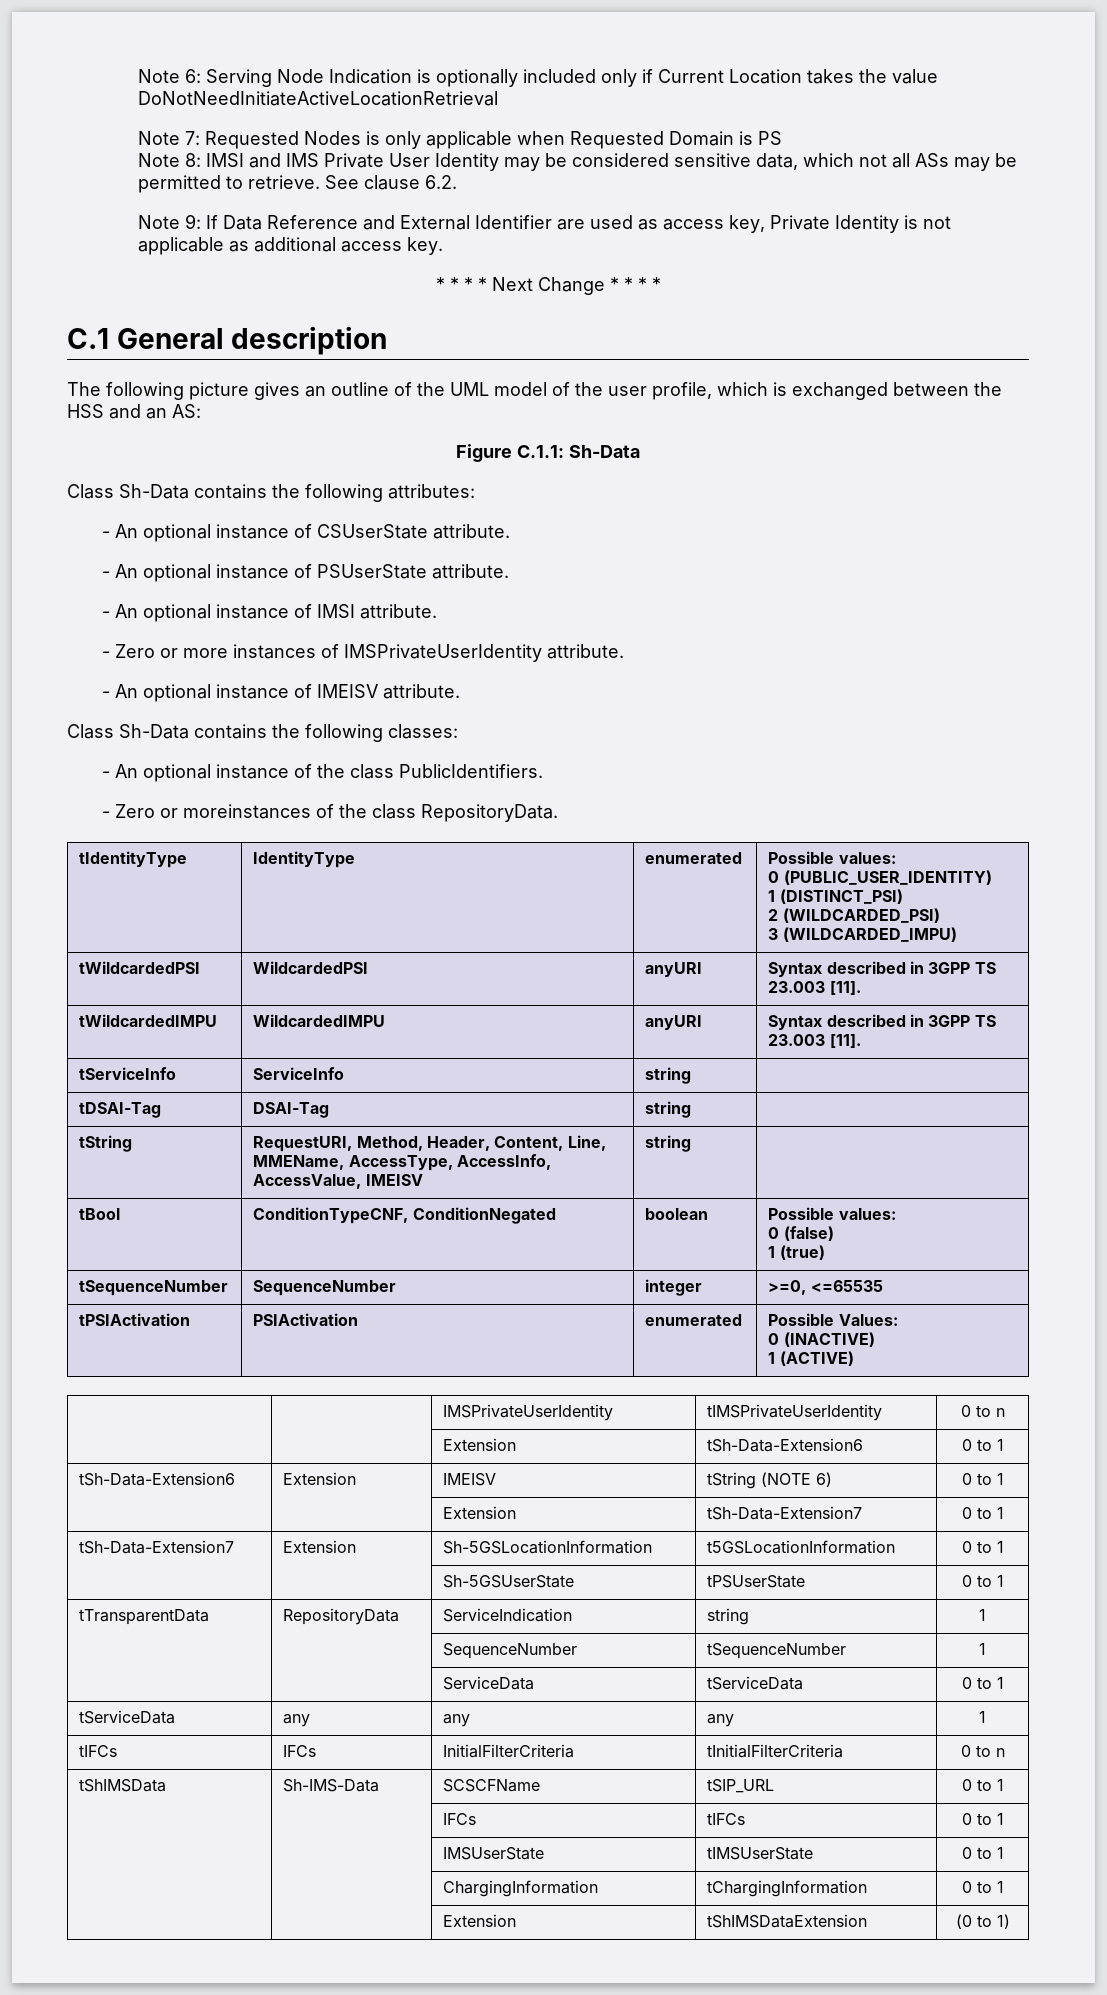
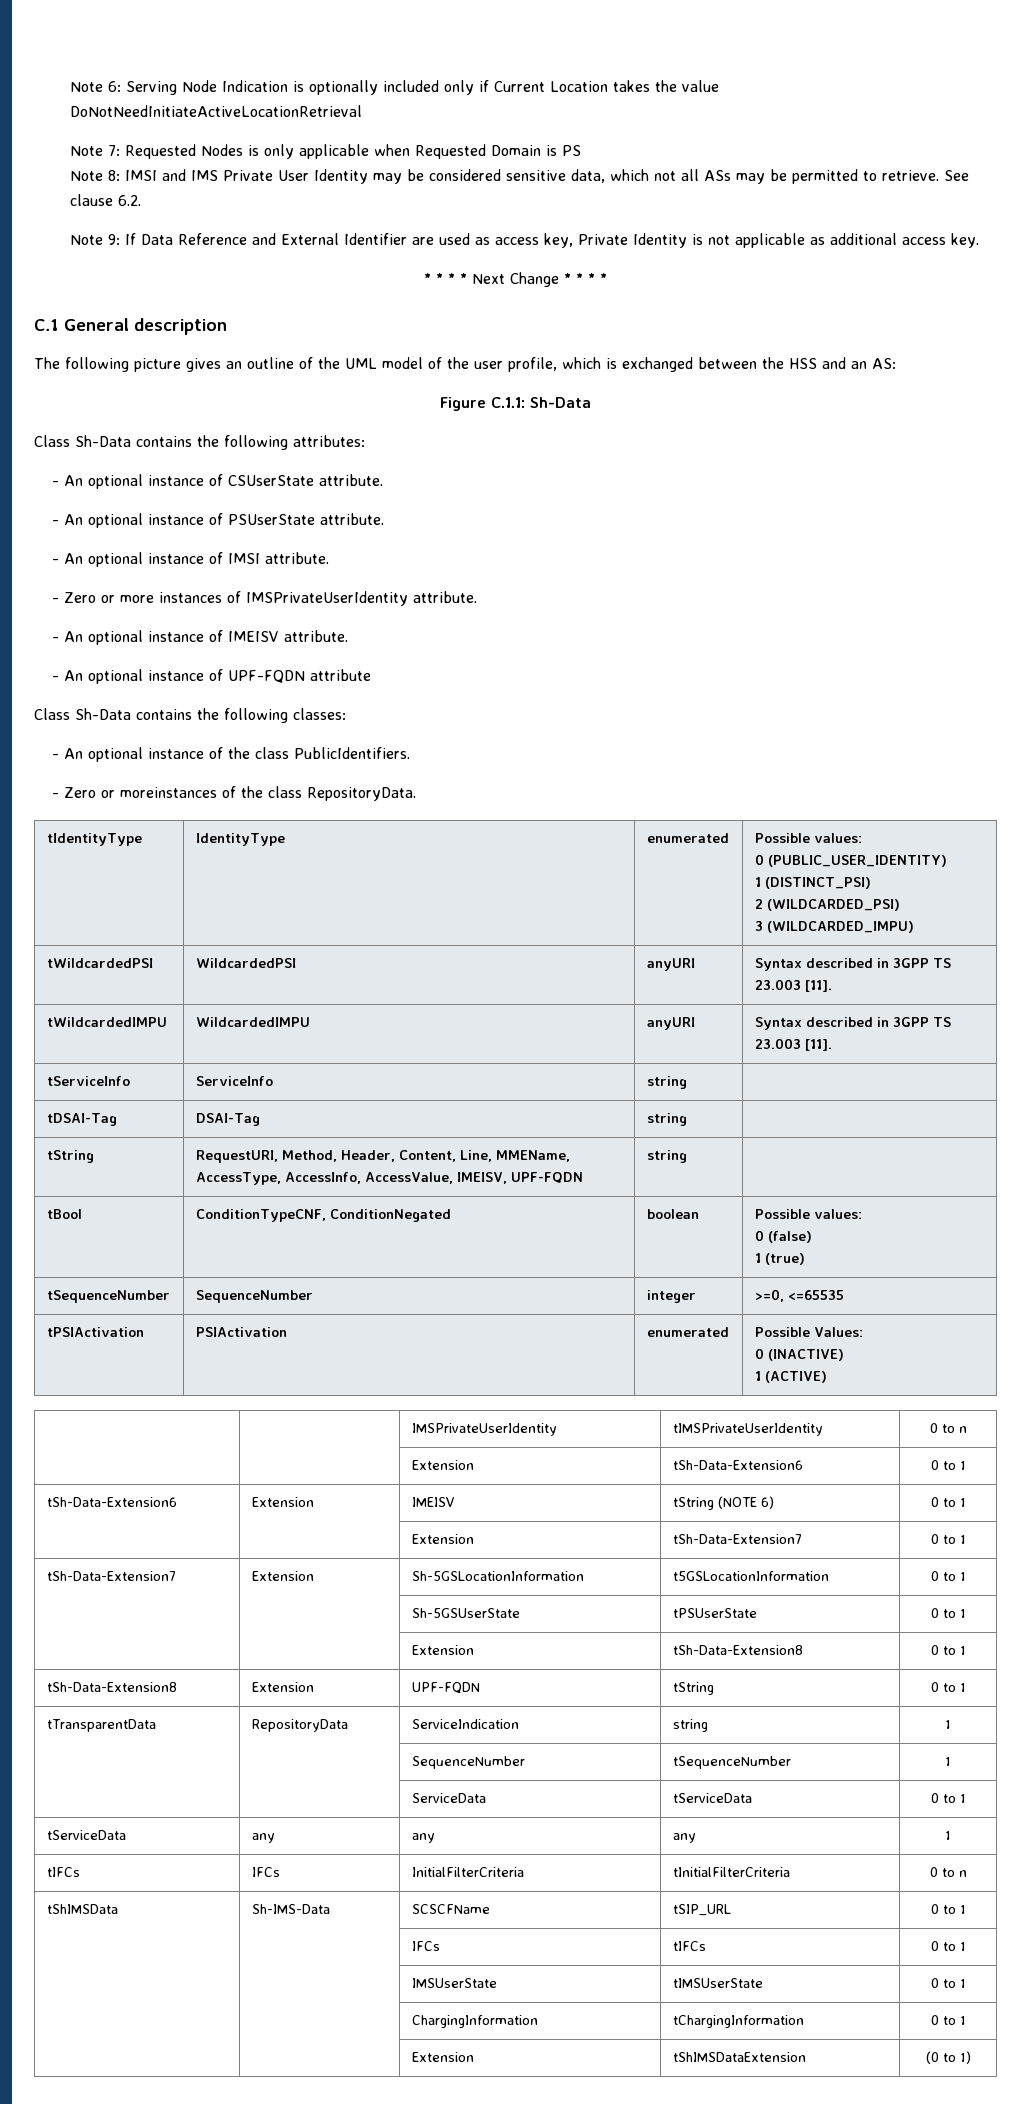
(461, 691) none -> [52,669,372,684] // - An optional instance of UPF-FQDN attribute
[365,1174,423,1186] IMEISV -> [456,1172,583,1184] IMEISV, UPF-FQDN
(1004, 1581) none -> [411,1645,474,1655] [672,1645,803,1655] [930,1645,966,1655] [46,1682,177,1692] [251,1682,314,1692] [411,1682,480,1694] [672,1682,714,1695] [930,1682,966,1692] // | | Extension | tSh-Data-Extension8 | 0 to 1 // tSh-Data-Extension8 | Extension | UPF-FQDN | tString | 0 to 1

